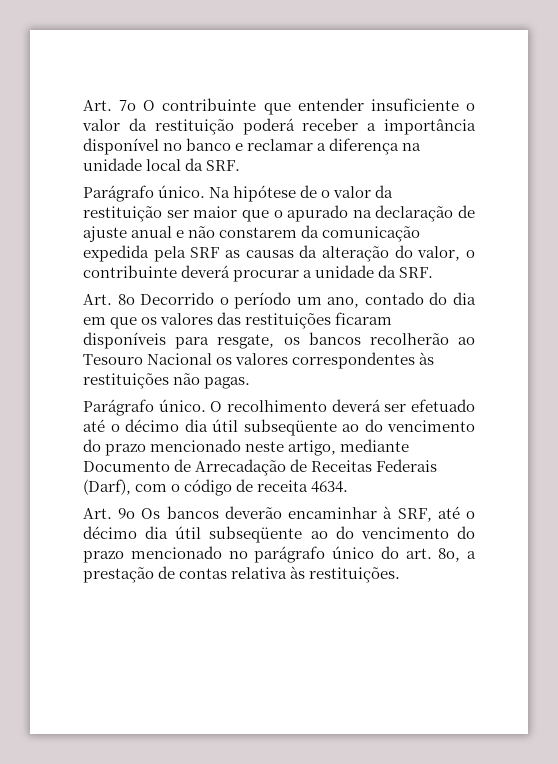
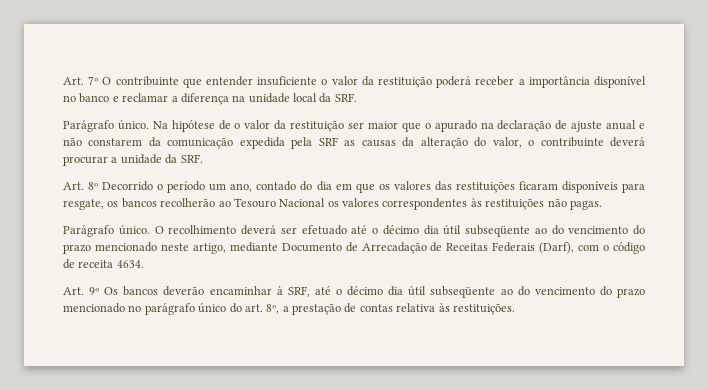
[83,100,137,111] Art. 7o -> [63,76,99,85] Art. 7º
[117,294,135,305] 8o -> [88,182,99,190] 8º
[118,508,136,519] 9o -> [89,287,100,295] 9º
[438,548,461,562] 8o, -> [266,304,280,314] 8º,

